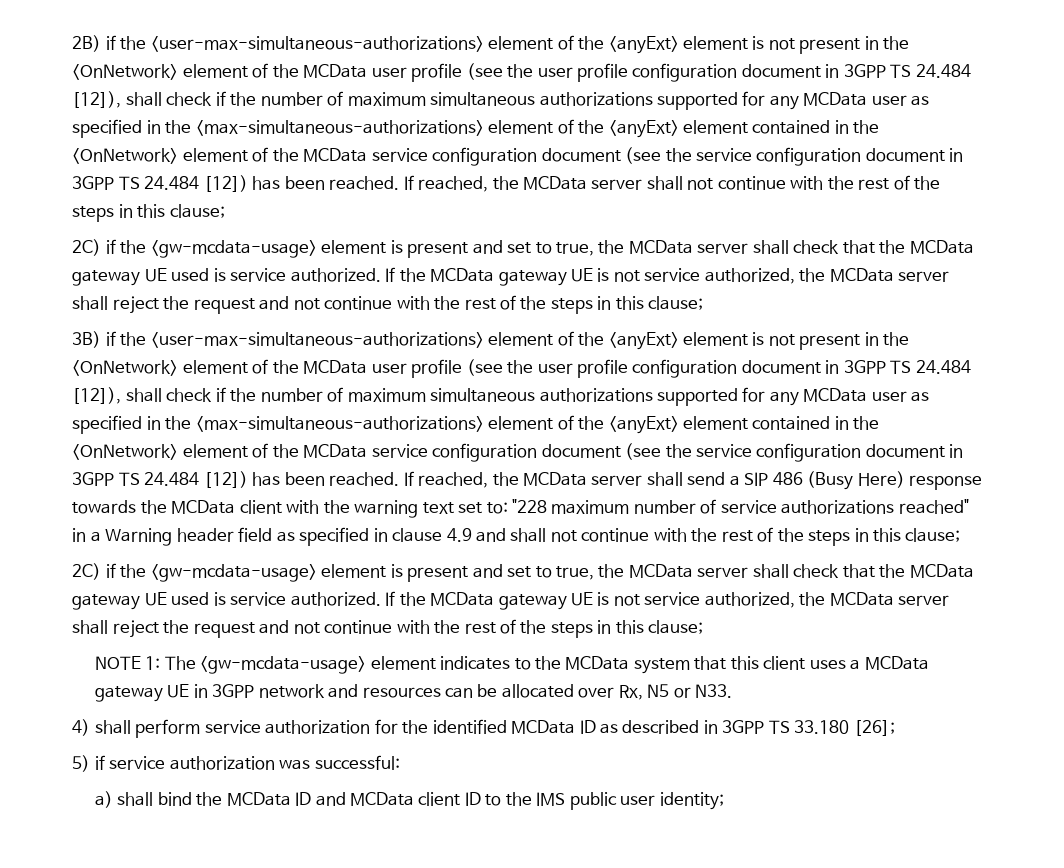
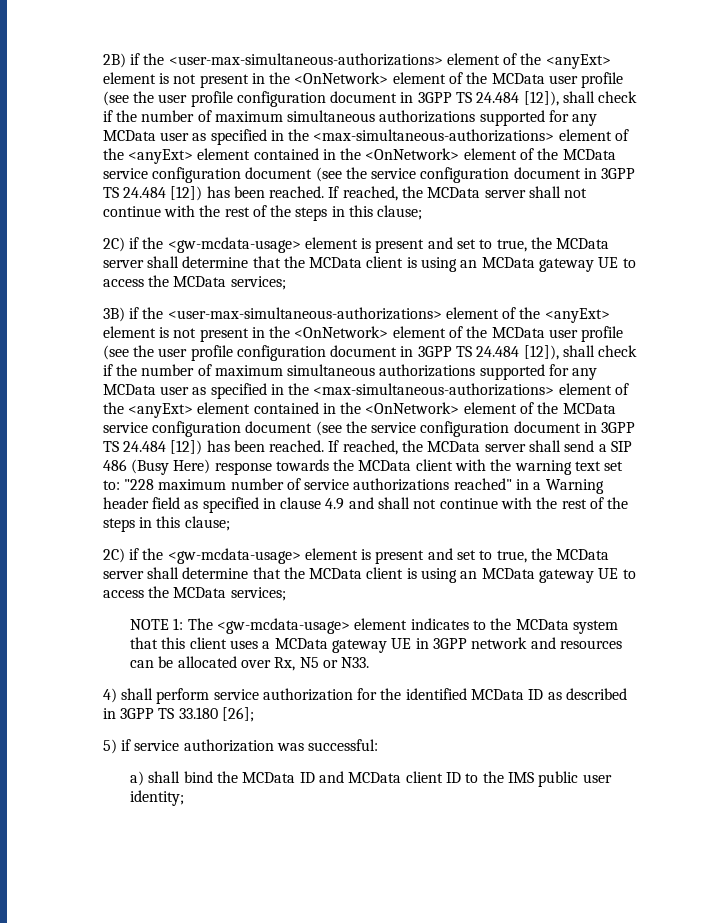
[793,240,974,254] [72,267,950,286] [72,295,704,314] check that the MCData gateway UE used is service authorized. If the MCData gateway UE is not service authorized, the MCData server shall reject the request and not continue with the rest of the steps in this clause; -> [182,256,636,272] [102,275,286,290] determine that the MCData client is using an MCData gateway UE to access the MCData services;
[793,564,974,578] [72,591,950,610] [72,619,704,638] check that the MCData gateway UE used is service authorized. If the MCData gateway UE is not service authorized, the MCData server shall reject the request and not continue with the rest of the steps in this clause; -> [182,567,636,583] [102,586,286,601] determine that the MCData client is using an MCData gateway UE to access the MCData services;

